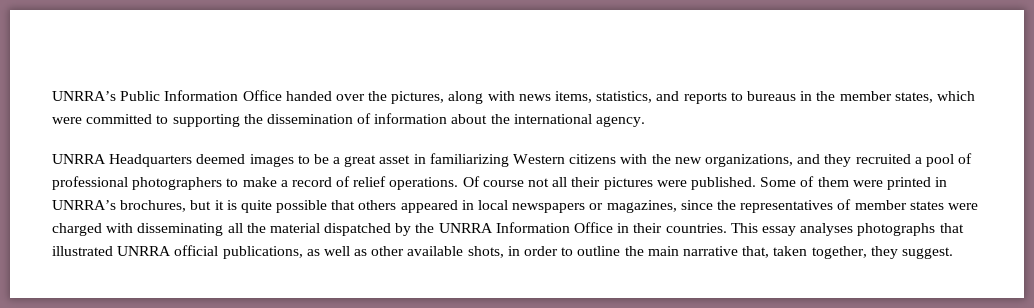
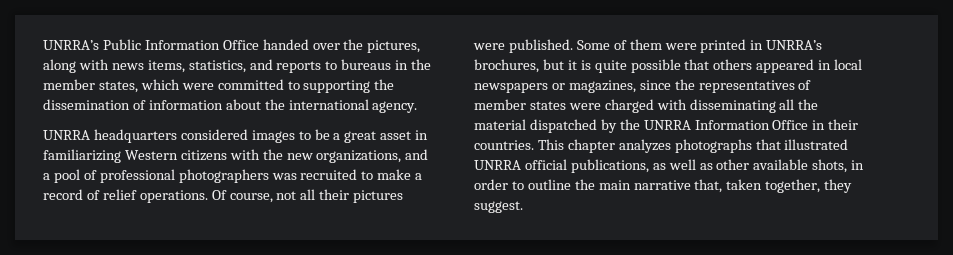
[109,154,246,167] Headquarters deemed -> [93,129,248,143] headquarters considered
[824,154,911,167] they recruited -> (429, 154) none
(223, 183) none -> [271,169,358,180] was recruited
[482,180,524,187] course -> [229,193,273,203] course,
[761,223,854,236] essay analyses -> [567,139,671,153] chapter analyzes

